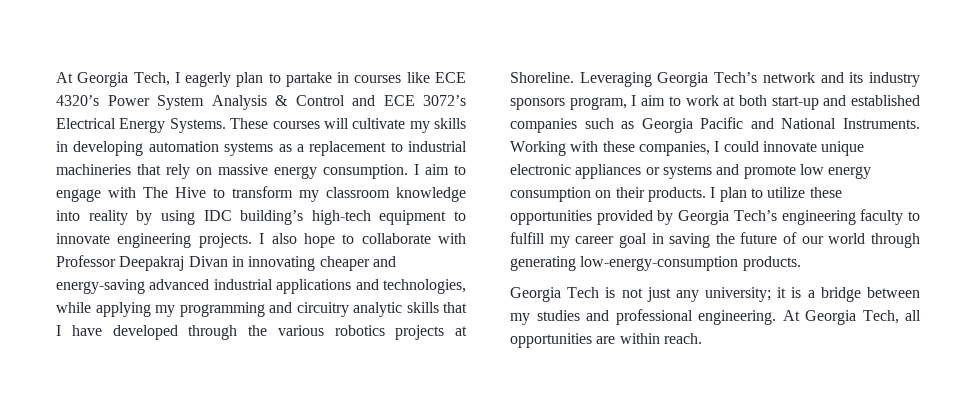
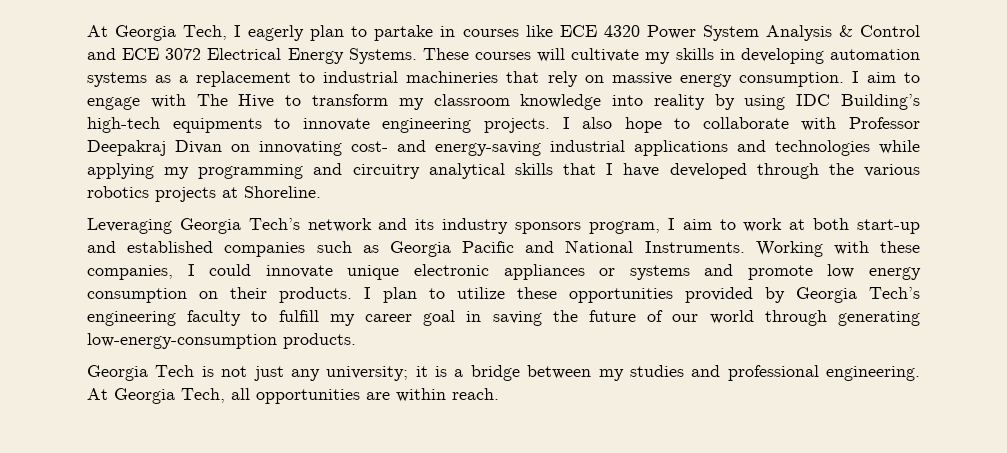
[56,95,99,106] 4320’s -> [603,25,640,37] 4320
[423,95,466,106] 3072’s -> [165,48,202,60] 3072
[240,210,447,225] building’s high-tech equipment -> [841,94,921,110] [87,117,262,133] Building’s high-tech equipments
[231,256,370,271] in innovating cheaper -> [231,141,388,156] on innovating cost-
[149,279,210,290] advanced -> (541, 148) none
[383,279,467,294] technologies, -> [775,140,870,156] technologies
[353,302,402,317] analytic -> [428,163,505,179] analytical
(574, 77) none -> (321, 192) //

